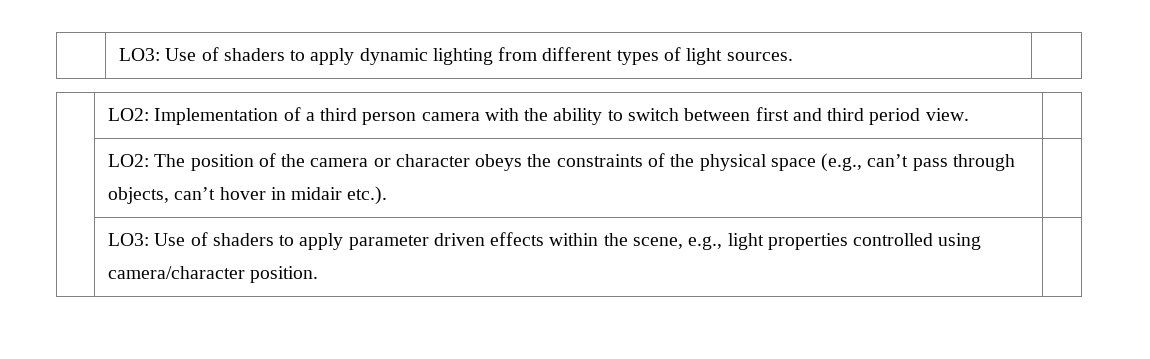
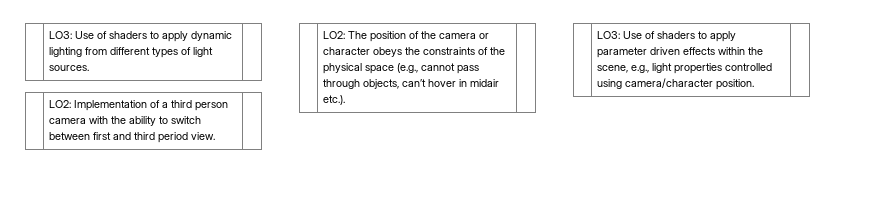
[867,154,909,167] can’t -> [420,63,455,71] cannot

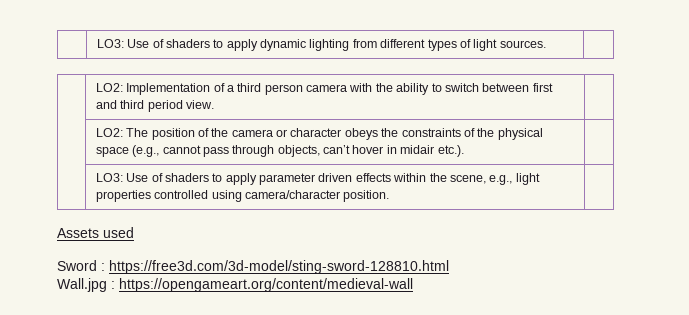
(754, 84) none -> [57,227,134,238] [57,260,449,274] [57,278,413,292] // Assets used // Sword : https://free3d.com/3d-model/sting-sword-128810.html // Wall.jpg : https://opengameart.org/content/medieval-wall

